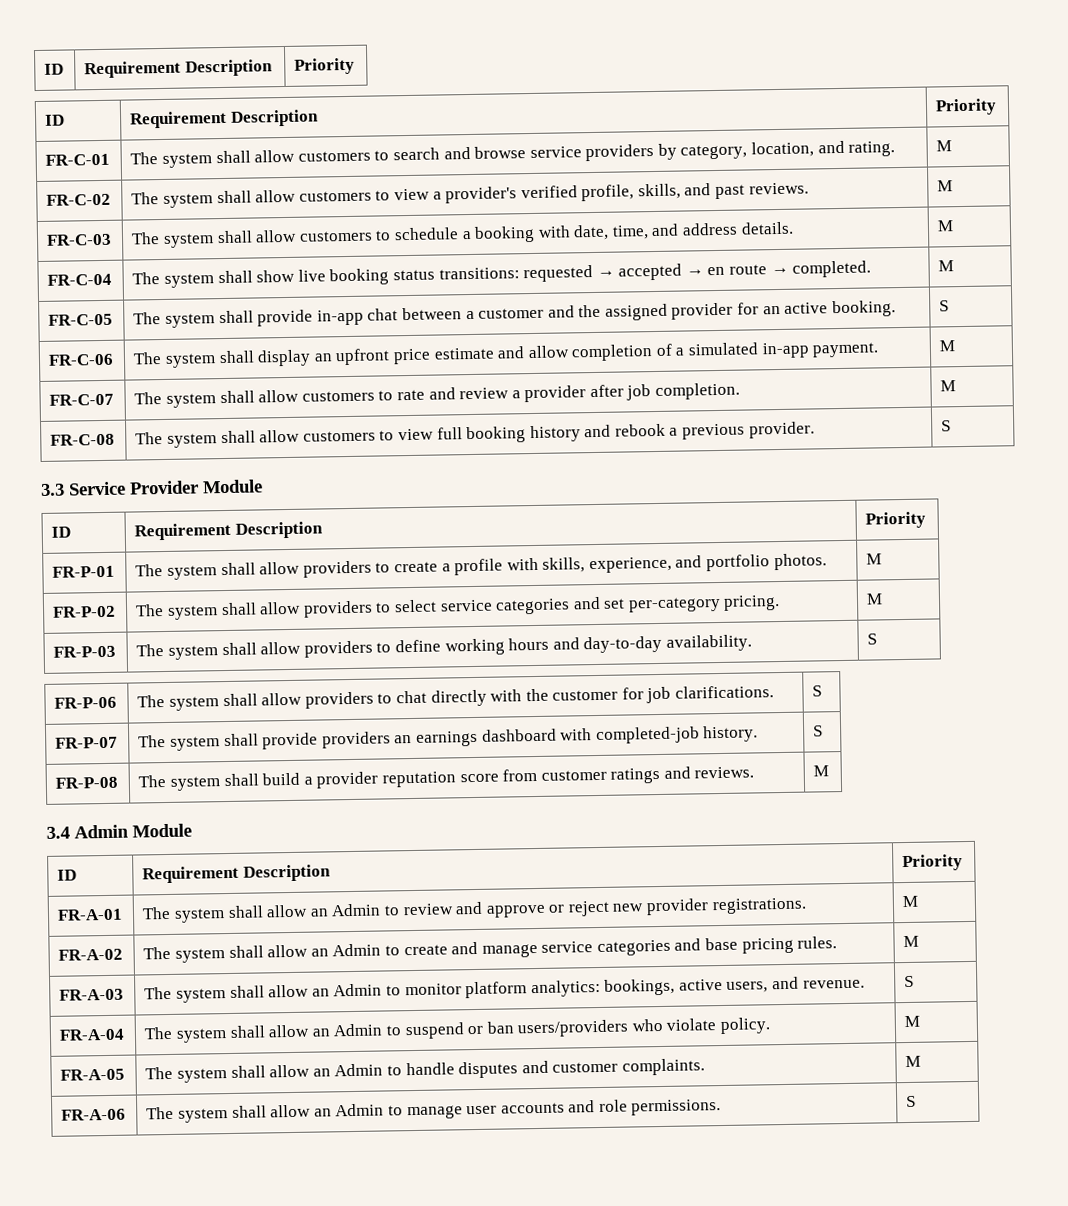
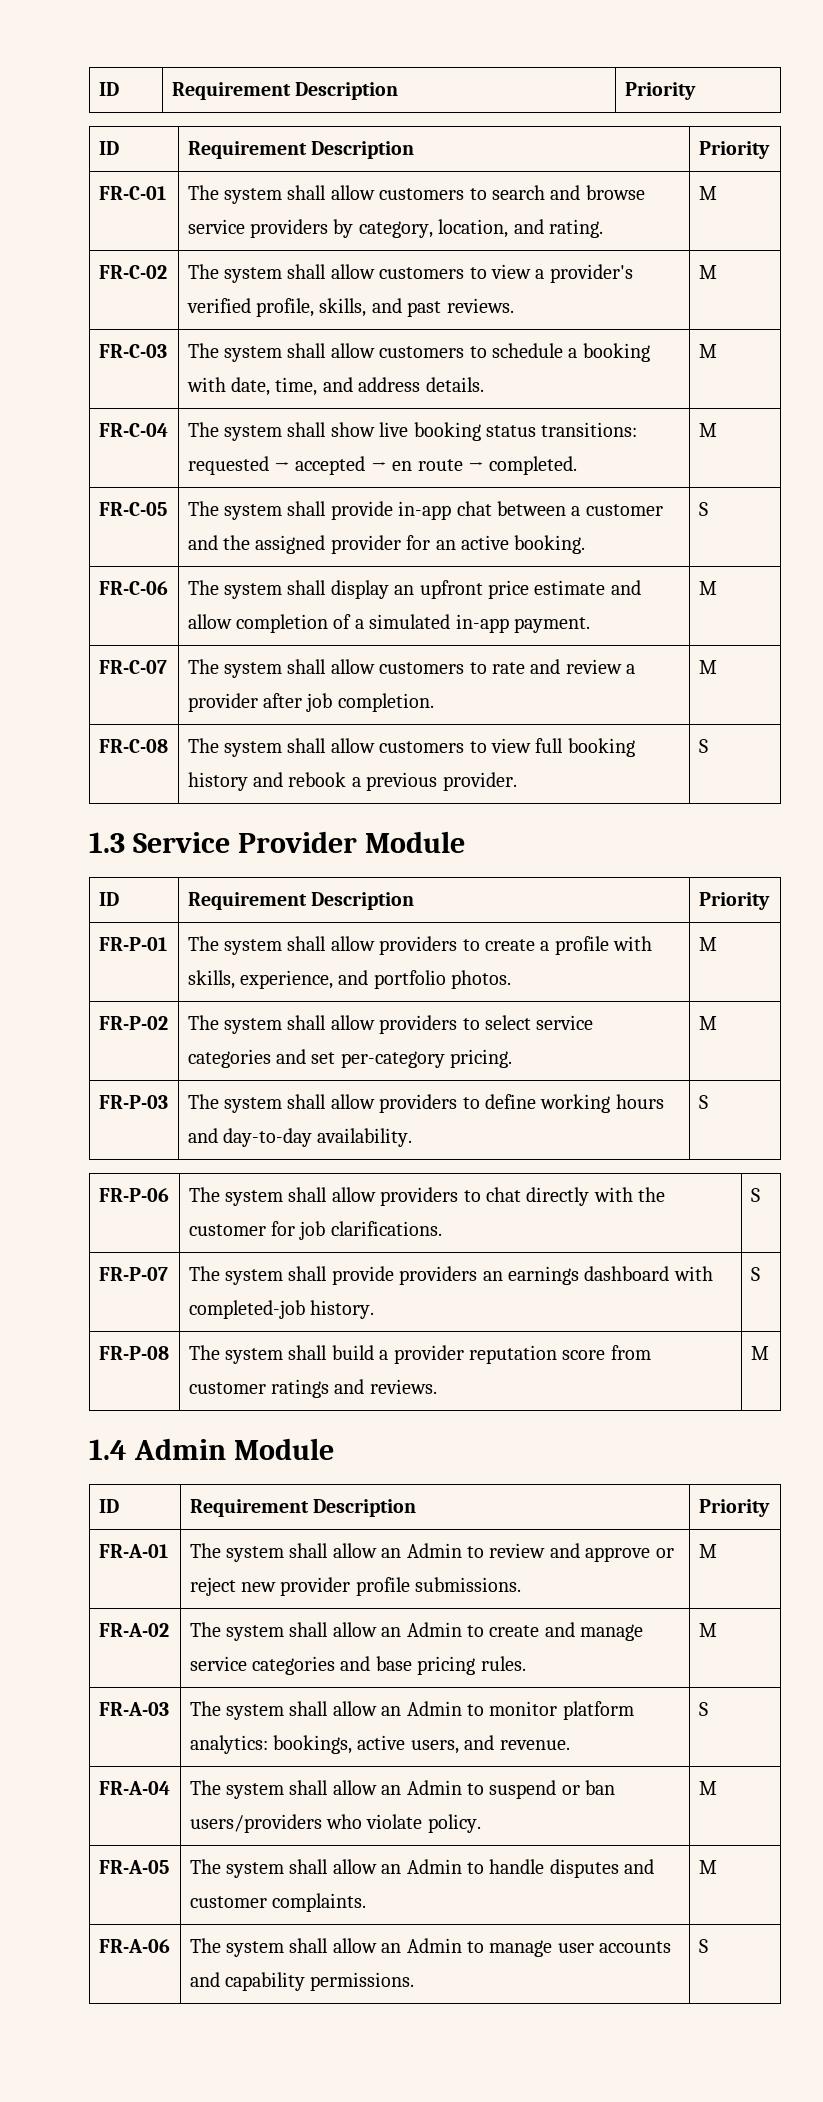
[41,483,65,496] 3.3 -> [89,832,125,853] 1.3
[46,826,70,839] 3.4 -> [89,1439,127,1460] 1.4
[711,897,807,915] registrations. -> [355,1577,522,1596] profile submissions.
[598,1099,628,1113] role -> [225,1972,306,1991] capability

